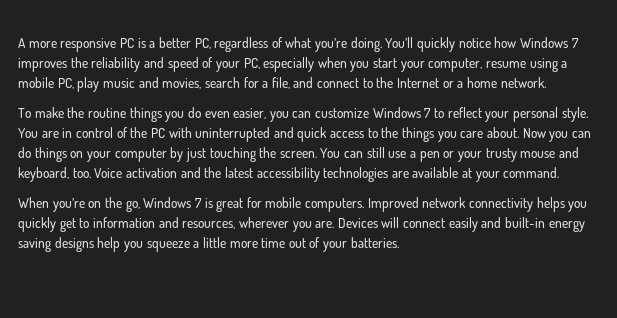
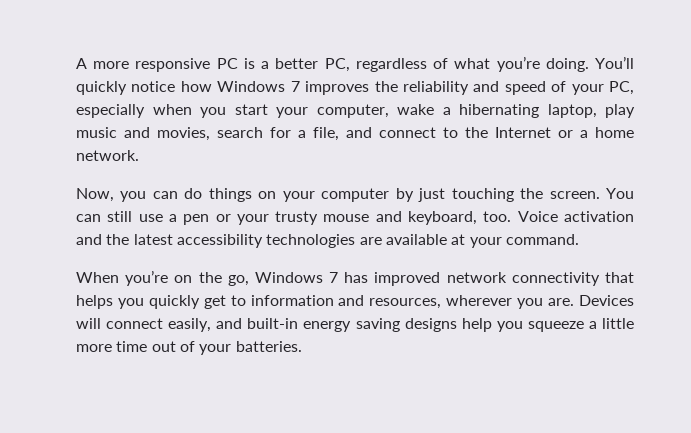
[486,58,568,72] [18,77,74,89] resume using a mobile PC, -> [397,104,597,118] wake a hibernating laptop,
[18,107,588,122] [18,127,546,142] To make the routine things you do even easier, you can customize Windows 7 to reflect your personal style. You are in control of the PC with uninterrupted and quick access to the things you care about. Now -> [76,188,114,202] Now,
[204,197,419,212] is great for mobile computers. Improved -> [344,272,441,286] has improved
(534, 205) none -> [605,272,634,283] that
[448,217,478,232] easily -> [168,318,212,332] easily,

